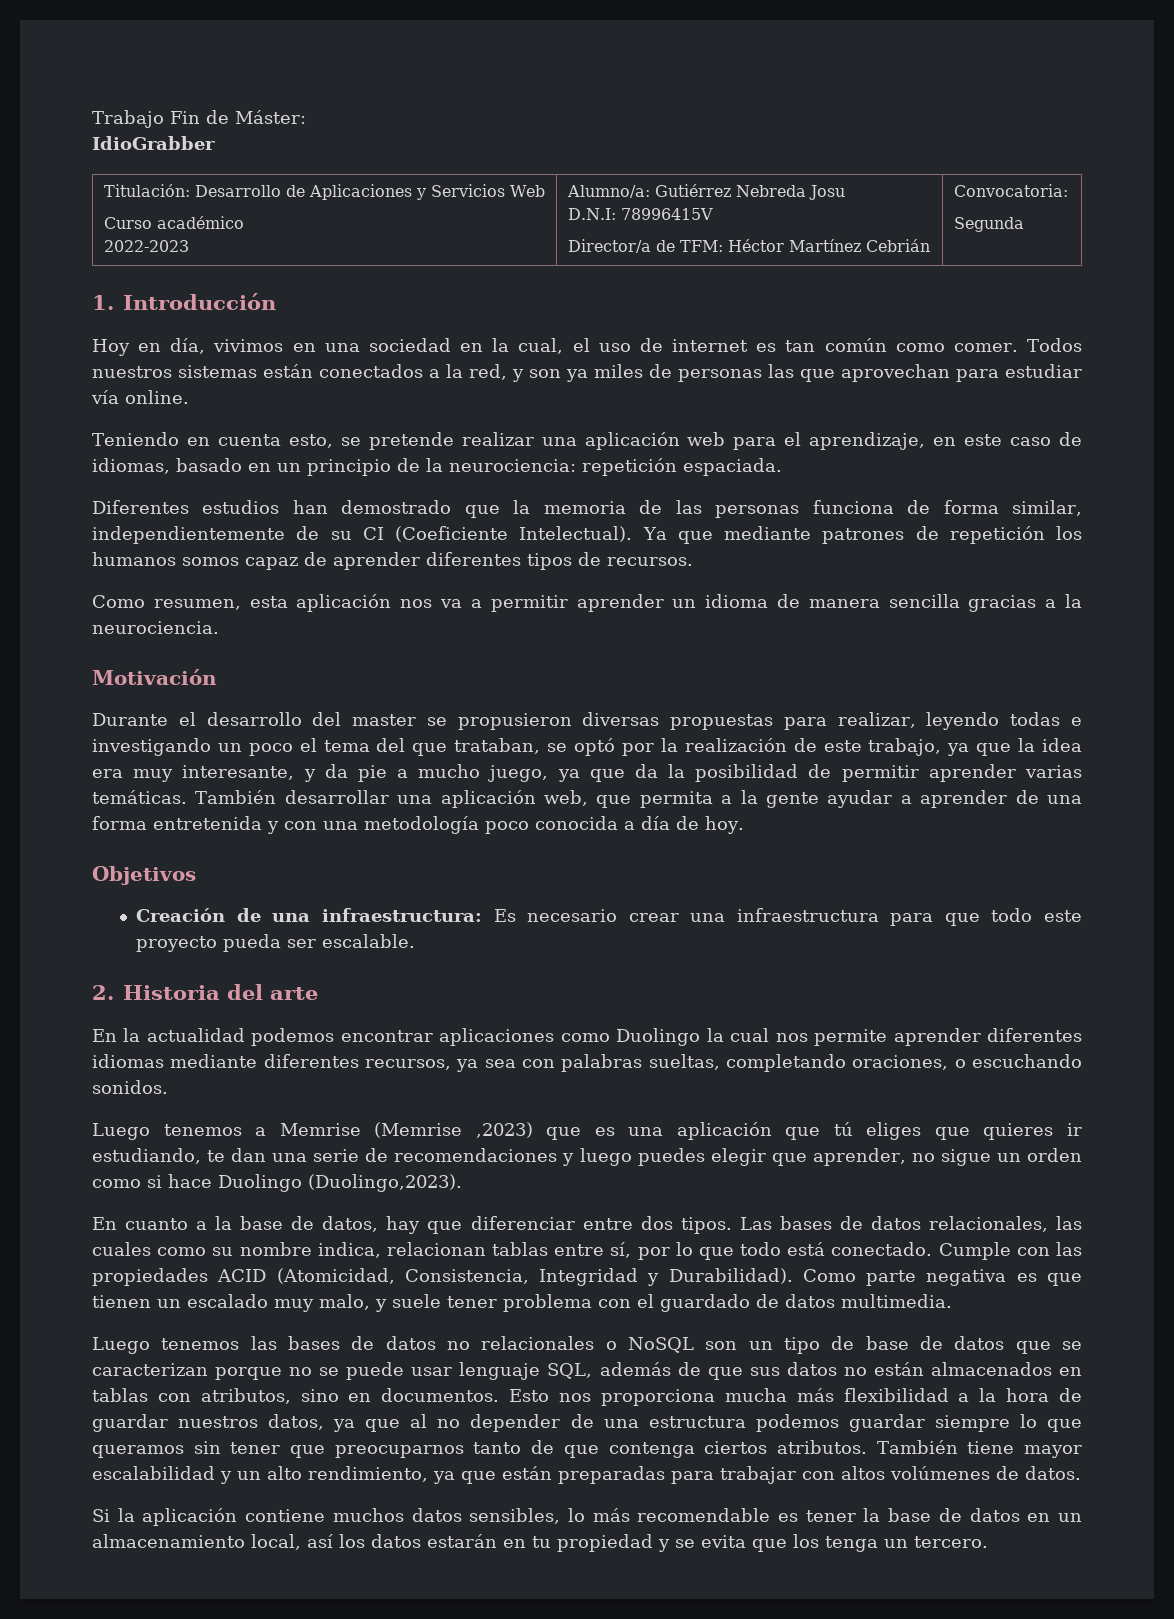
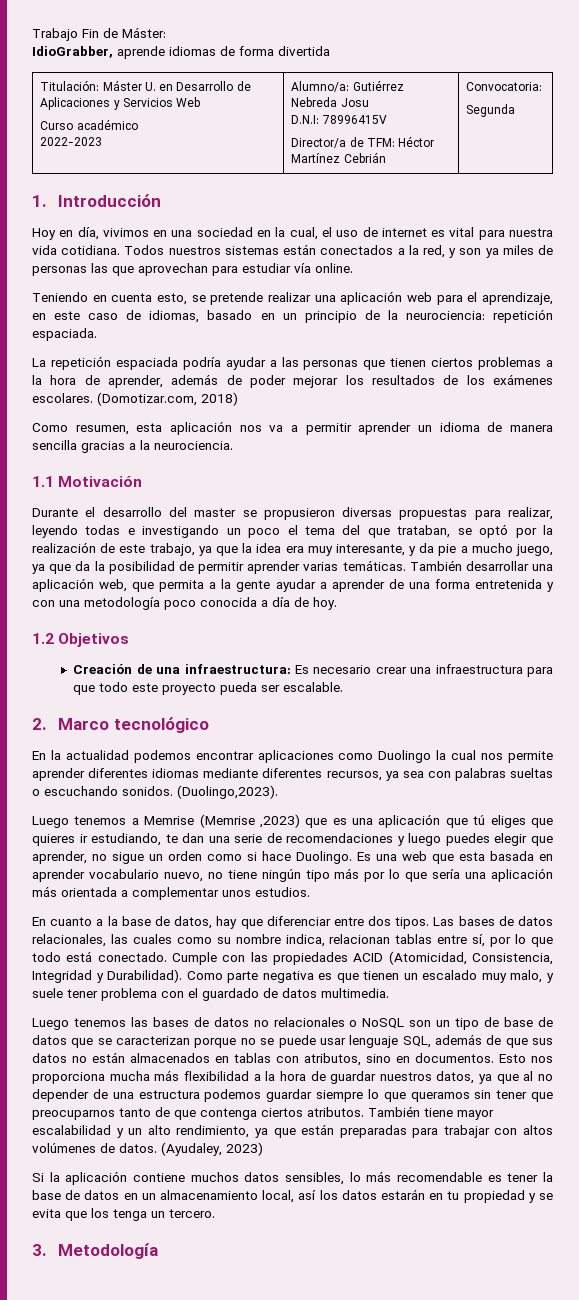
[92,136,215,150] [103,184,190,197] IdioGrabber // Titulación: -> [32,46,330,59] [40,80,174,91] IdioGrabber, aprende idiomas de forma divertida // Titulación: Máster U. en
[785,338,1018,352] tan común como comer. -> [449,227,554,240] [32,245,121,255] vital para nuestra vida cotidiana.
[92,500,1083,518] [92,526,1083,544] [92,552,693,570] Diferentes estudios han demostrado que la memoria de las personas funciona de forma similar, independientemente de su CI (Coeficiente Intelectual). Ya que mediante patrones de repetición los humanos somos capaz de aprender diferentes tipos de recursos. -> [32,356,554,370] [32,374,553,388] [32,392,238,406] La repetición espaciada podría ayudar a las personas que tienen ciertos problemas a la hora de aprender, además de poder mejorar los resultados de los exámenes escolares. (Domotizar.com, 2018)
(219, 627) none -> [32,476,54,487] 1.1
(744, 825) none -> [32,633,54,644] 1.2
[123,984,318,1000] Historia del arte -> [58,717,210,733] Marco tecnológico
[648,1054,949,1072] sueltas, completando oraciones, -> [510,768,554,778] sueltas
(168, 1087) none -> [177,785,278,799] (Duolingo,2023).
[218,1174,462,1192] Duolingo (Duolingo,2023). -> [296,851,553,864] [32,868,553,882] [32,886,310,900] Duolingo. Es una web que esta basada en aprender vocabulario nuevo, no tiene ningún tipo más por lo que sería una aplicación más orientada a complementar unos estudios.
(1081, 1473) none -> [161,1142,263,1156] (Ayudaley, 2023)
(988, 1542) none -> [32,1243,159,1259] // 3. Metodología

